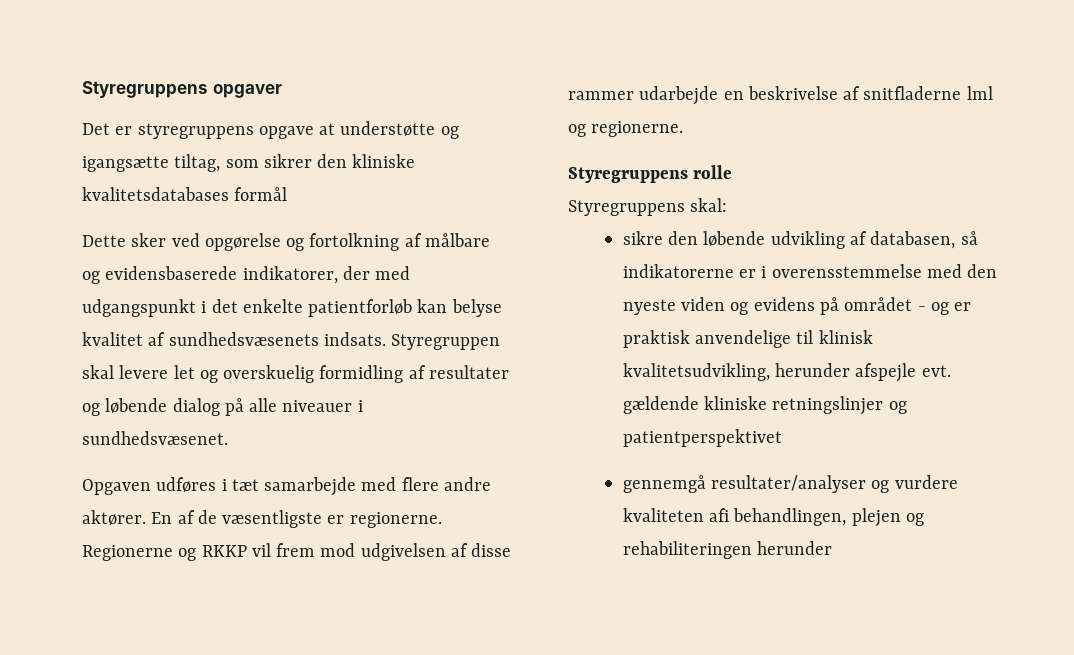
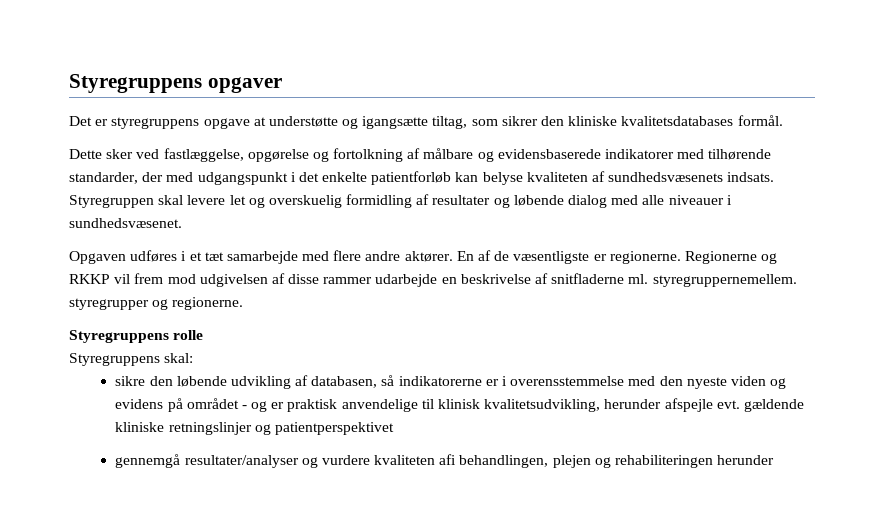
[234,187,288,201] formål -> [737,115,783,126] formål.
(200, 240) none -> [163,148,244,162] fastlæggelse,
[242,266,338,284] indikatorer, -> [605,149,772,160] [69,172,138,184] indikatorer med tilhørende standarder,
[82,332,143,346] kvalitet -> [526,172,588,182] kvaliteten
[224,398,244,416] på -> [611,195,639,205] med
(227, 485) none -> [189,252,202,261] et
[966,86,993,100] lml -> [628,274,797,287] [69,298,149,310] ml. styregruppernemellem. styregrupper

